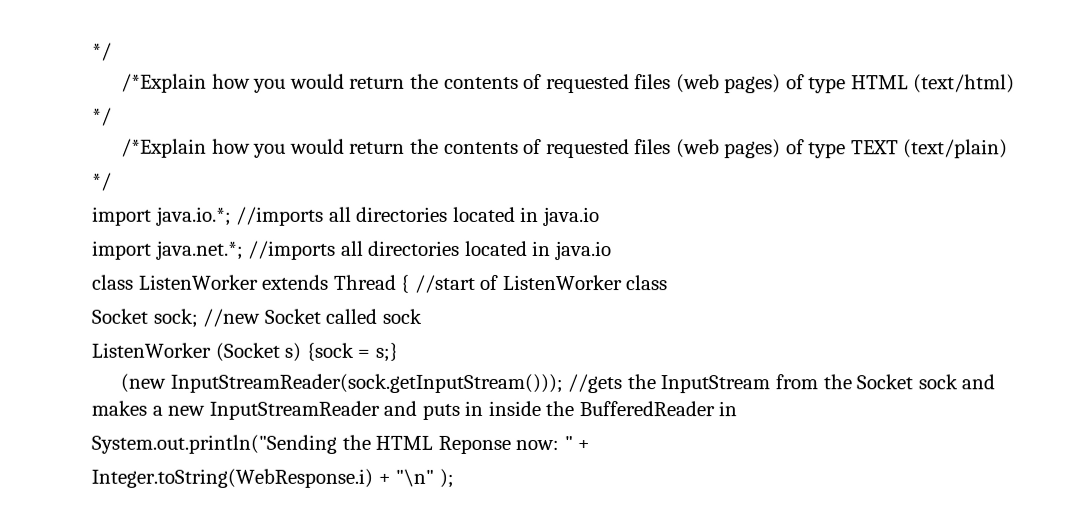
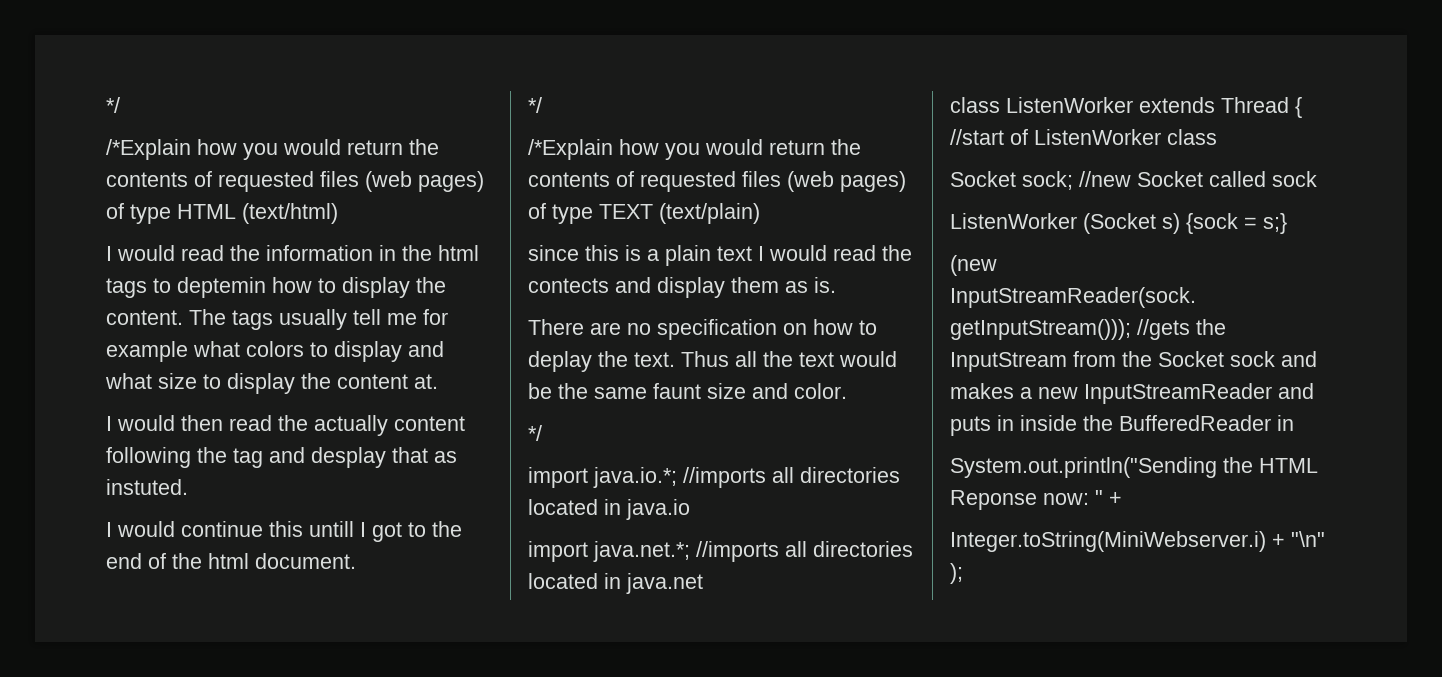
(1016, 84) none -> [106,245,479,261] [106,277,446,298] [106,309,448,330] [106,341,444,362] [105,373,438,394] [106,415,465,436] [106,447,457,468] [106,479,188,495] [106,521,462,542] [106,553,356,569] // I would read the information in the html tags to deptemin how to display the content. The tags usually tell me for example what colors to display and what size to display the content at. // I would then read the actually content following the tag and desplay that as instuted. // I would continue this untill I got to the end of the html document.
(1009, 149) none -> [528,245,912,266] [528,277,836,298] [528,319,877,340] [528,351,897,372] [528,383,847,399] // since this is a plain text I would read the contects and display them as is. // There are no specification on how to deplay the text. Thus all the text would be the same faunt size and color.
[553,241,612,261] java.io -> [626,573,703,594] java.net
[91,468,373,488] Integer.toString(WebResponse.i) -> [950,531,1266,552] Integer.toString(MiniWebserver.i)

